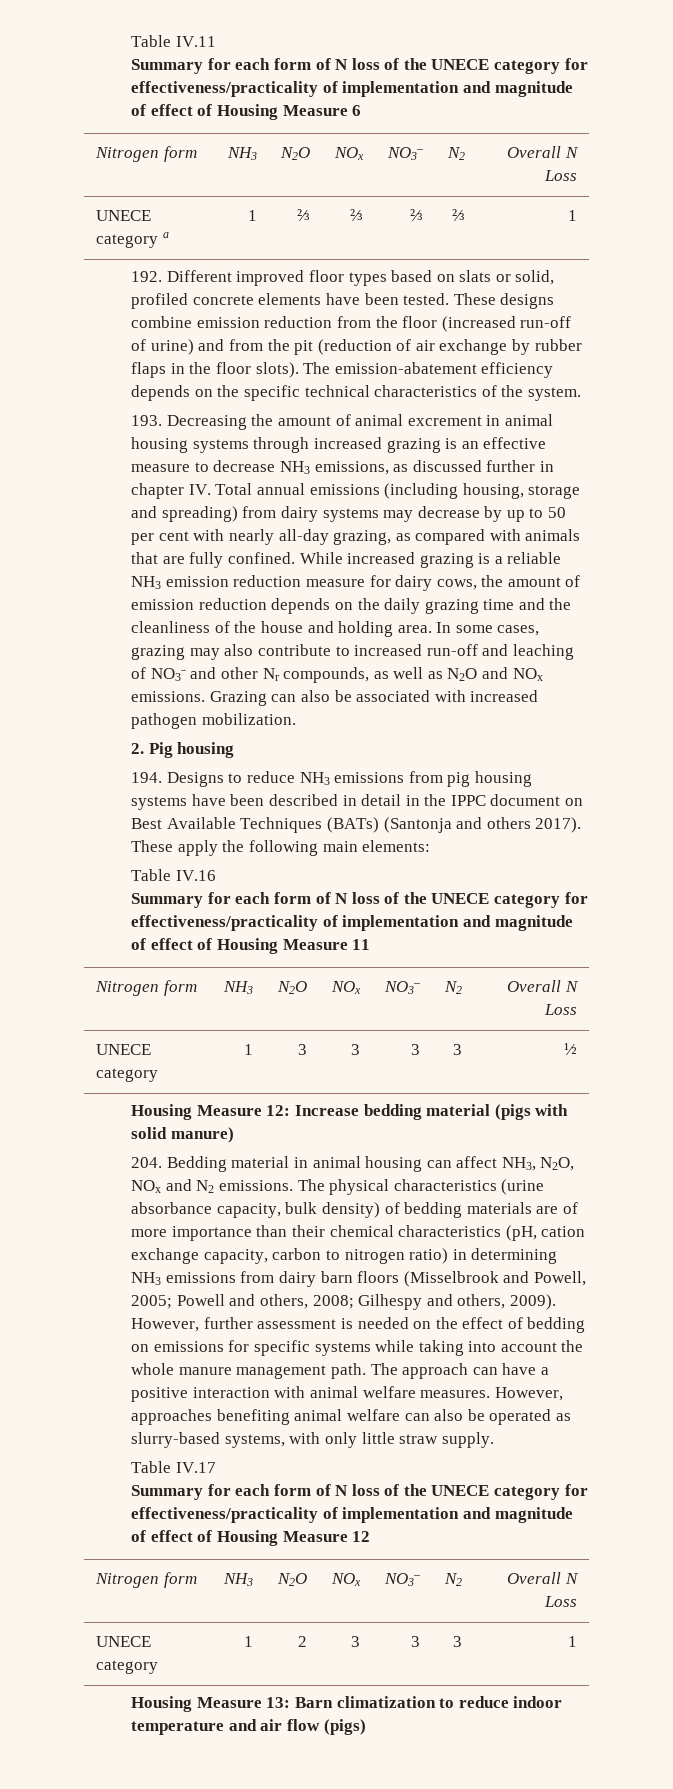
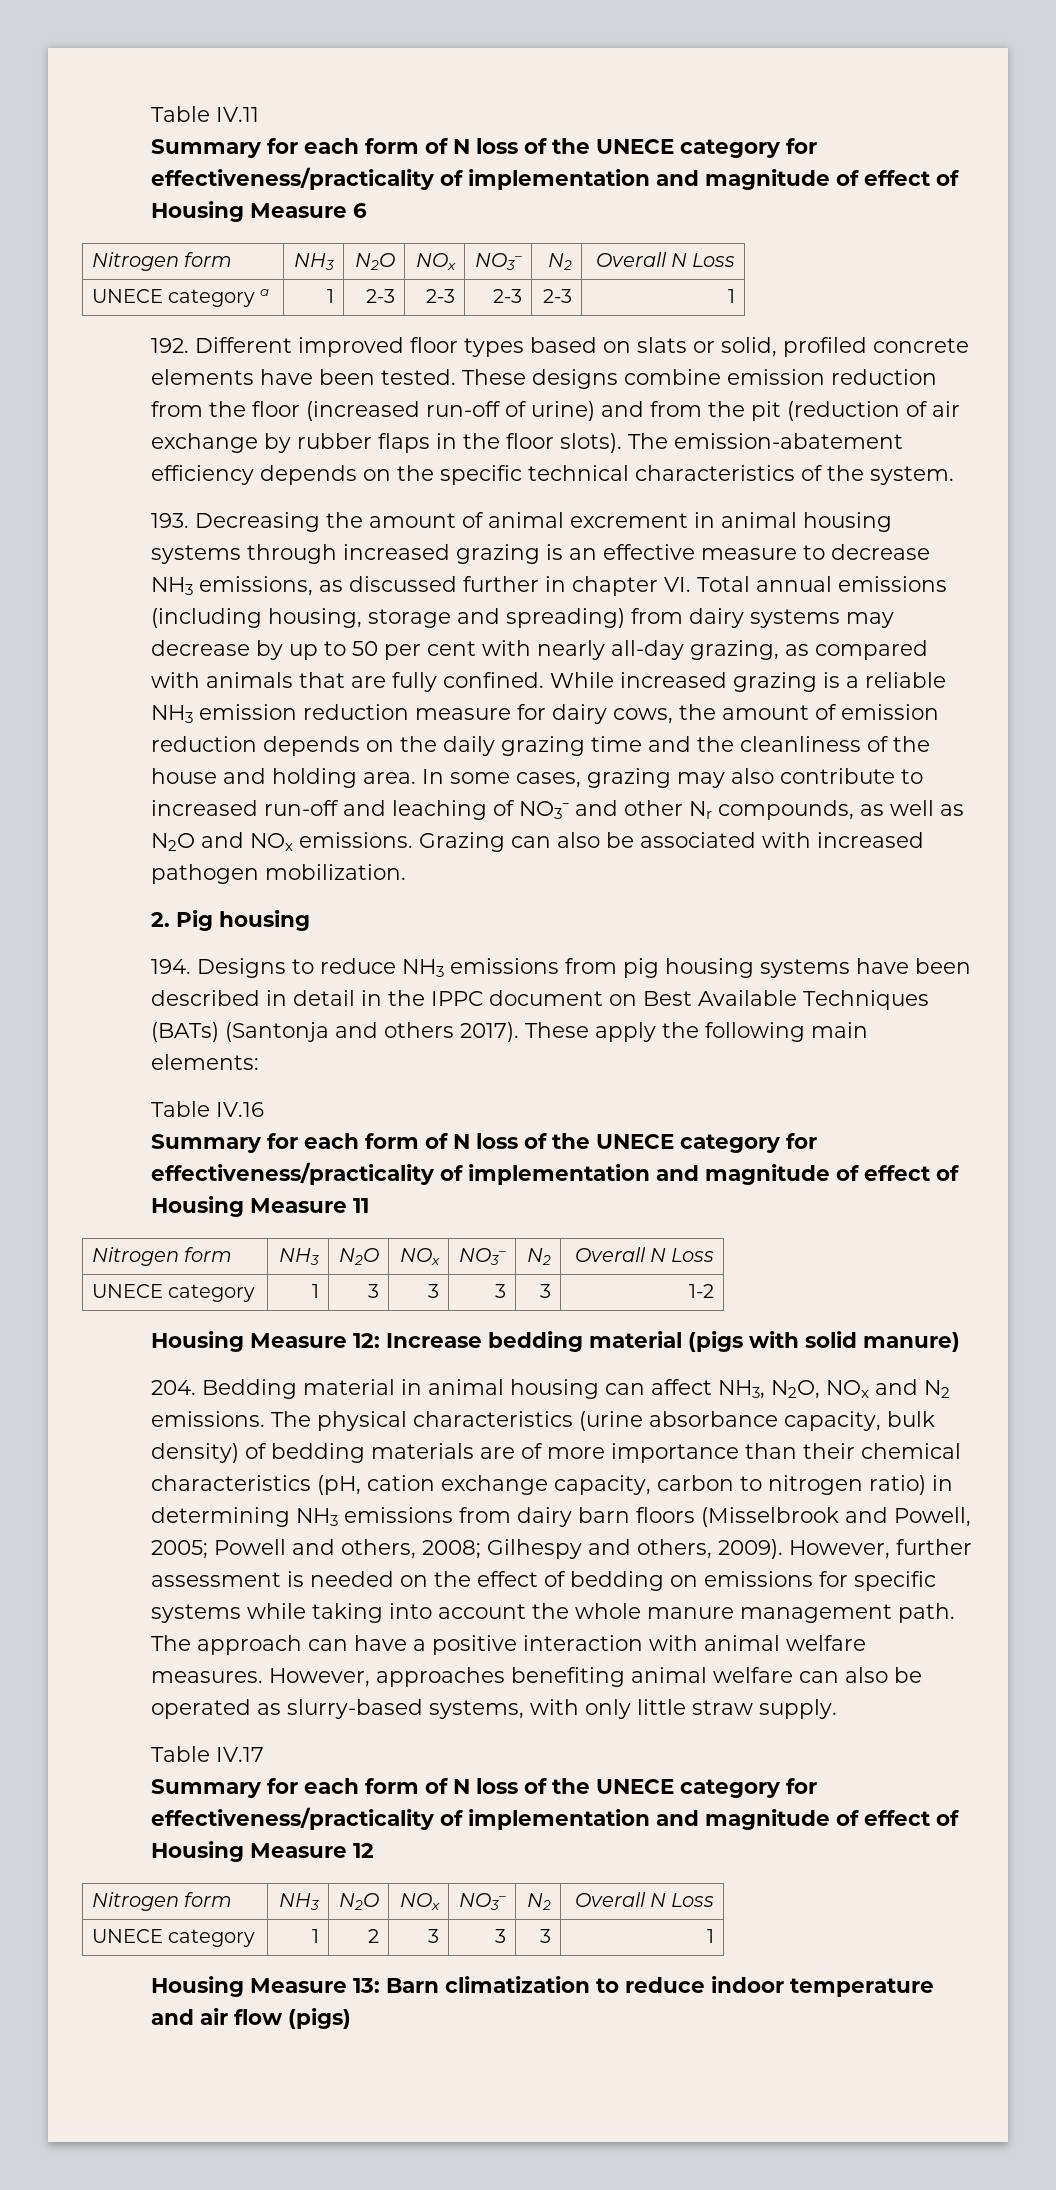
[297,209,311,221] [350,209,364,221] [410,209,424,221] [452,209,466,221] ⅔ | ⅔ | ⅔ | ⅔ -> [366,289,396,303] [426,289,456,303] [493,289,523,303] [543,289,573,303] 2-3 | 2-3 | 2-3 | 2-3
[188,484,211,495] IV. -> [664,577,692,592] VI.
[564,1043,578,1055] ½ -> [689,1284,715,1298] 1-2

